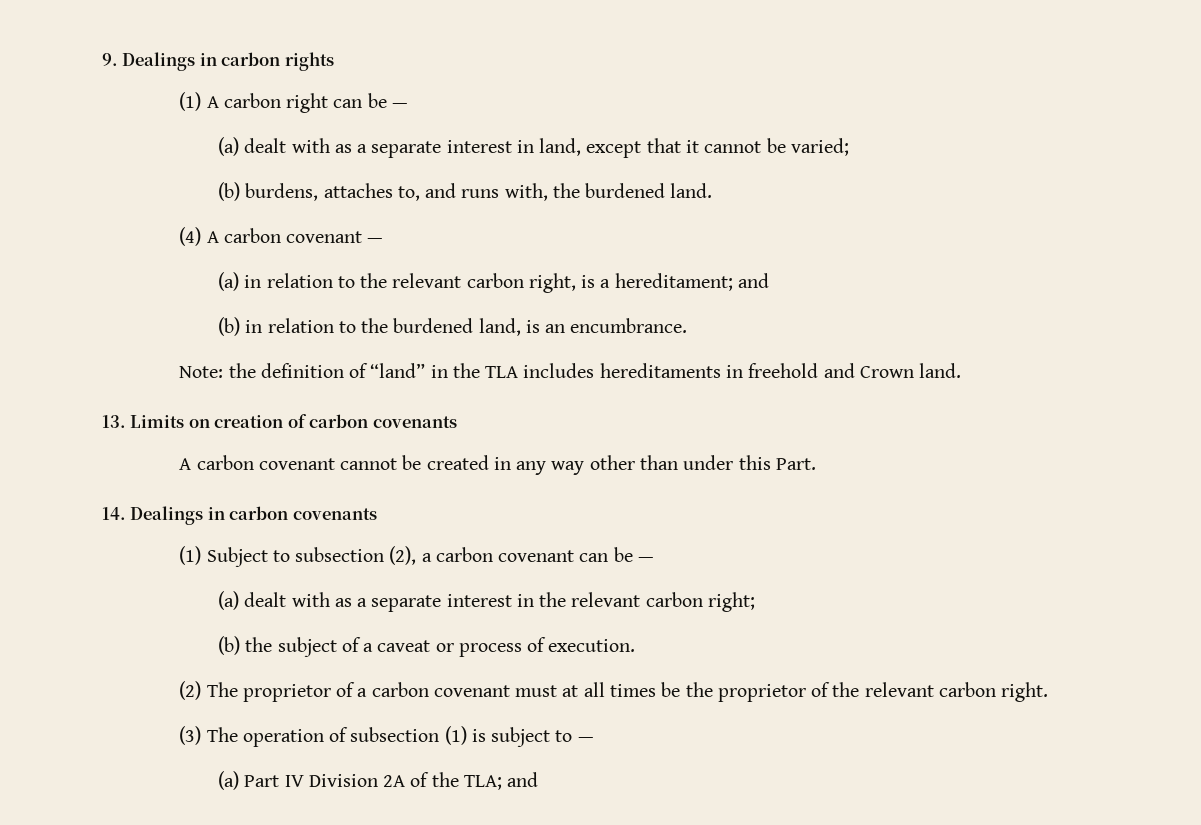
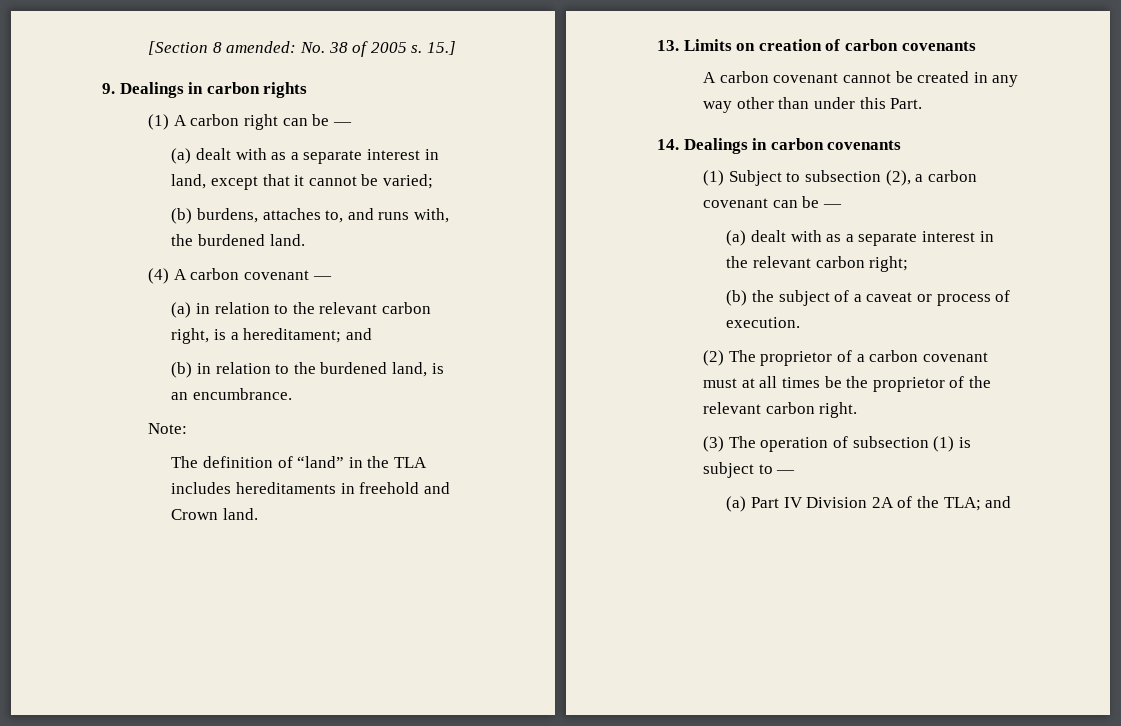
(102, 59) none -> [148,41,457,57] [Section 8 amended: No. 38 of 2005 s. 15.] //
[228,363,256,378] the -> [171,456,199,468] // The

